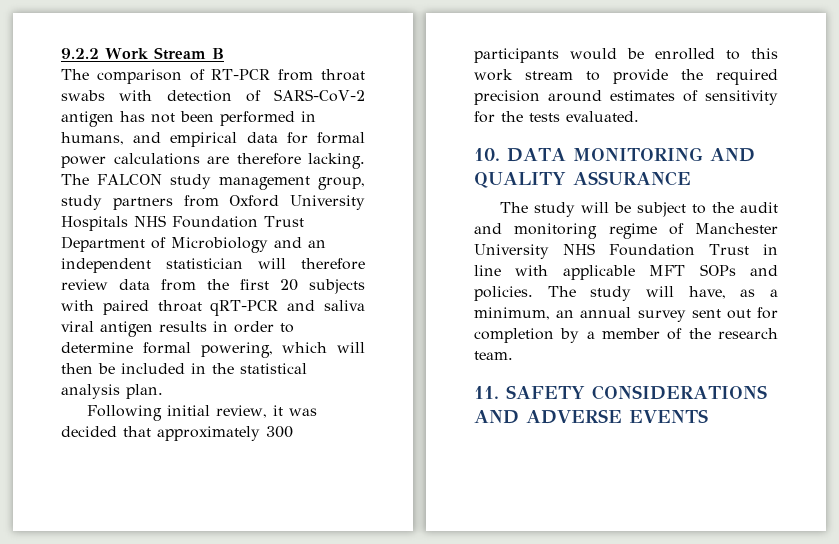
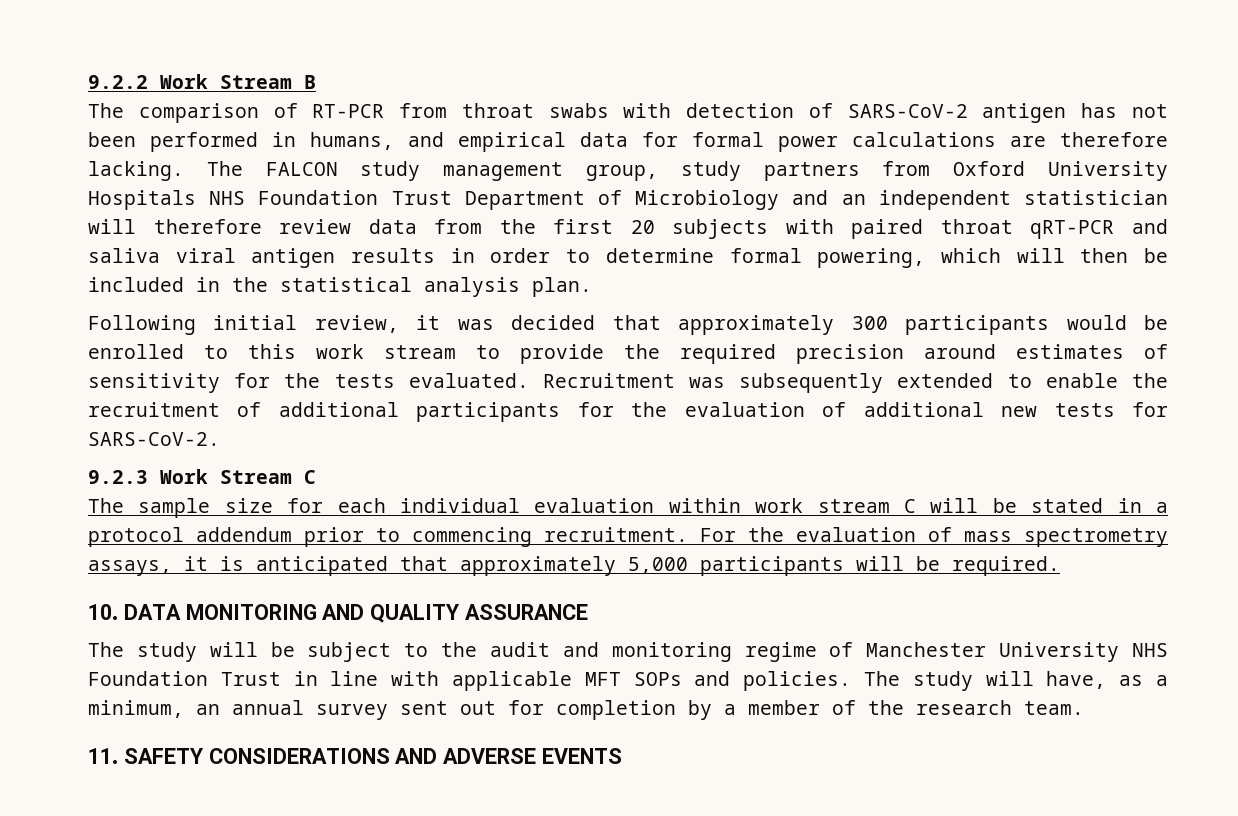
(639, 116) none -> [542,373,1168,393] [88,402,1169,422] [88,432,220,446] [88,469,316,484] [88,498,1168,518] [88,527,1168,547] [88,556,1060,576] Recruitment was subsequently extended to enable the recruitment of additional participants for the evaluation of additional new tests for SARS-CoV-2. // 9.2.3 Work Stream C // The sample size for each individual evaluation within work stream C will be stated in a protocol addendum prior to commencing recruitment. For the evaluation of mass spectrometry assays, it is anticipated that approximately 5,000 participants will be required.

